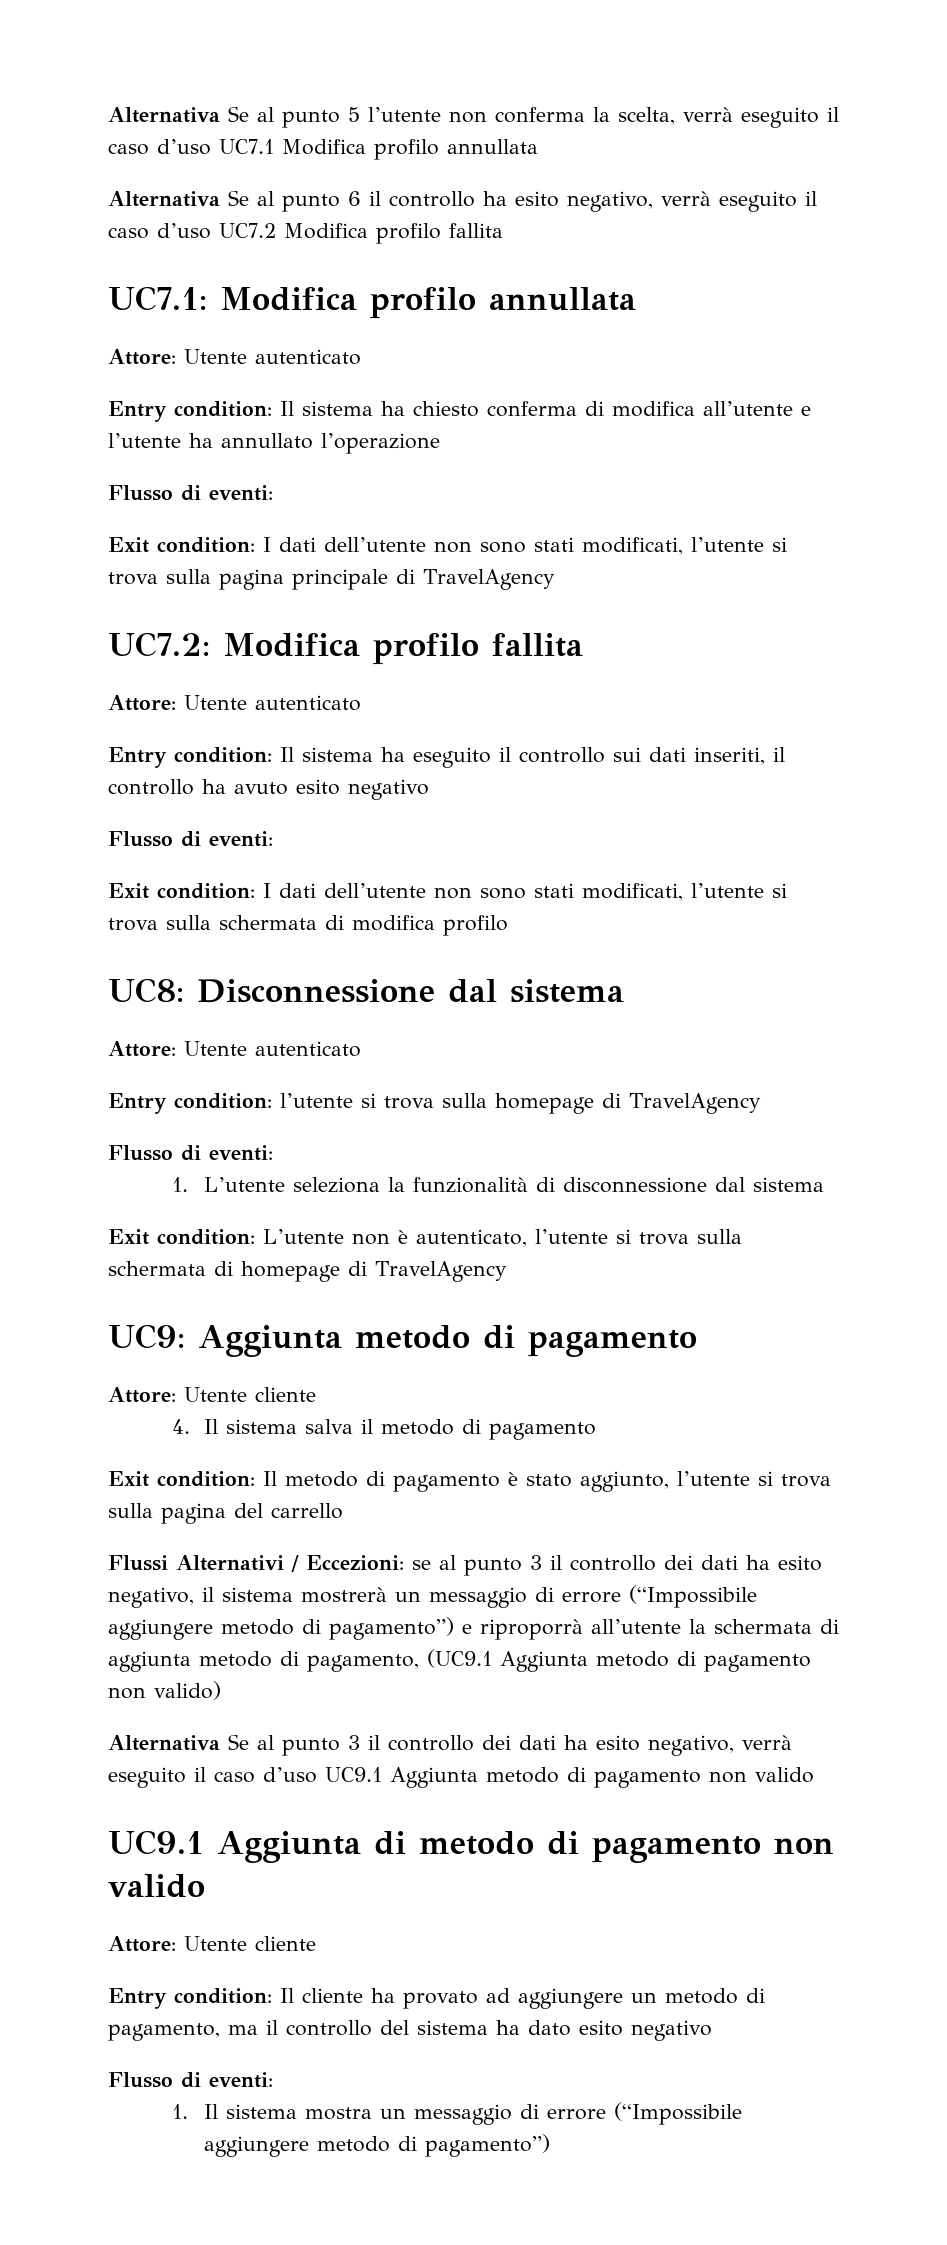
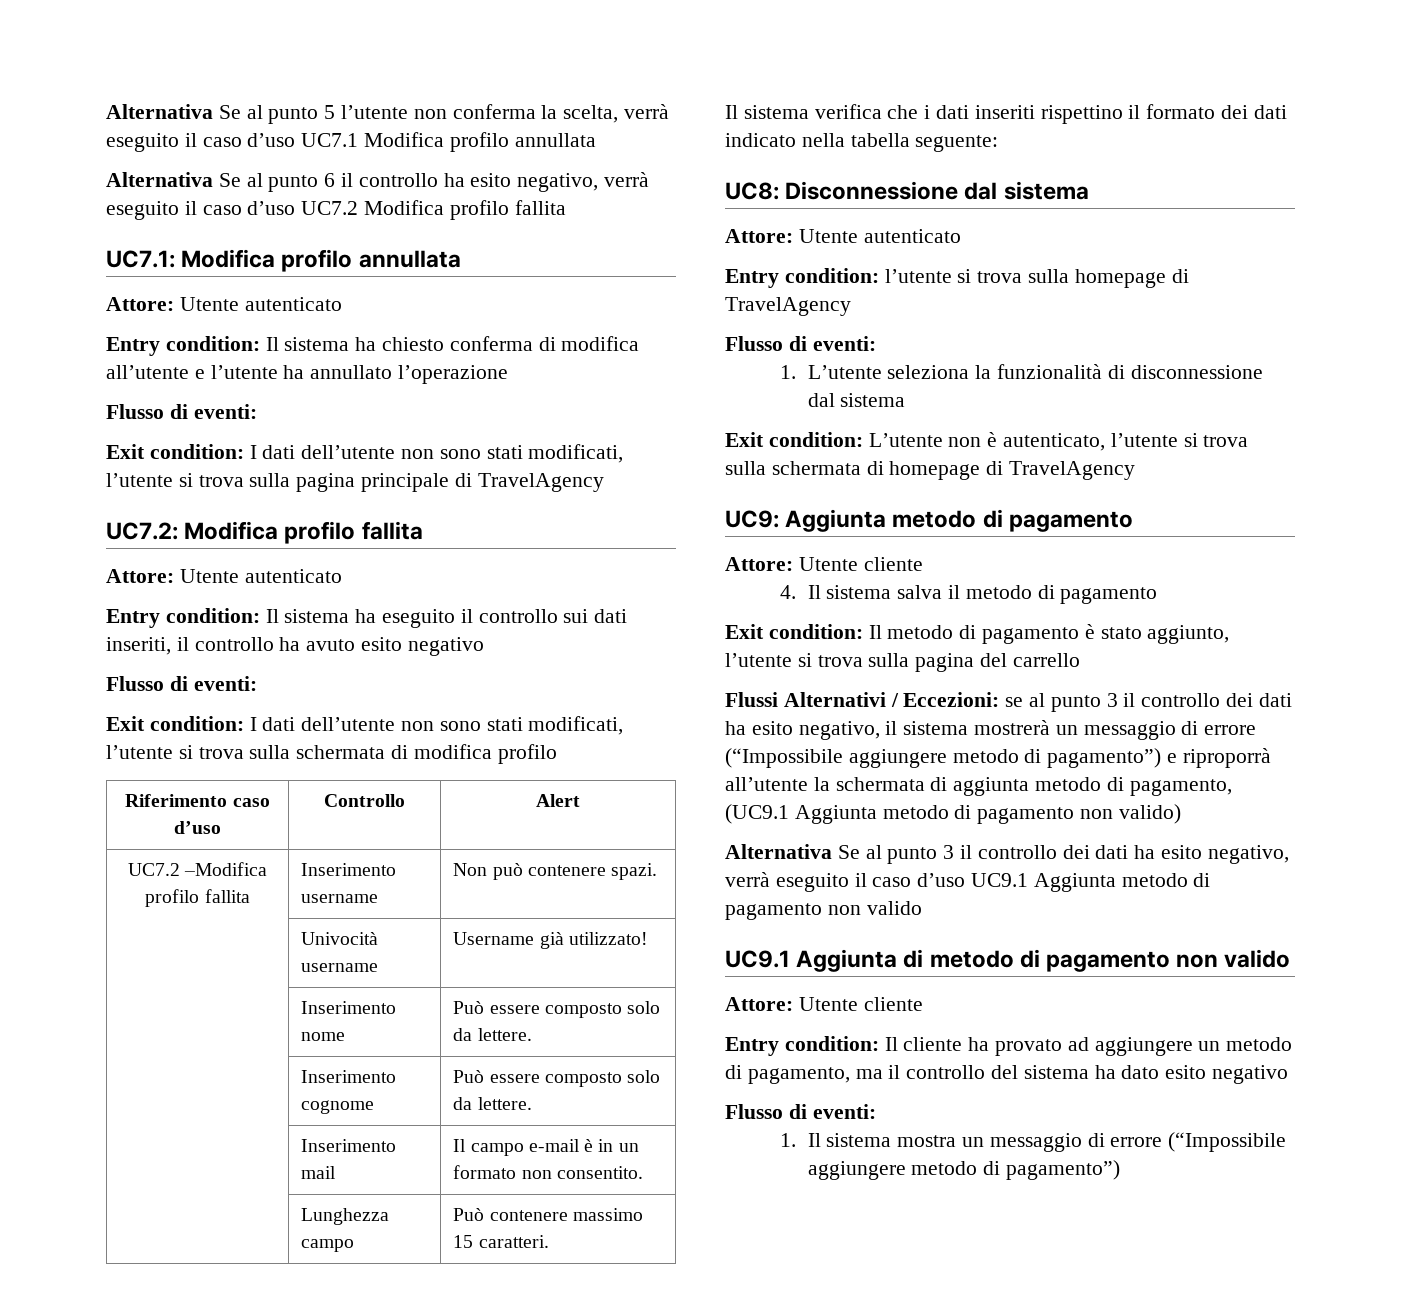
(508, 925) none -> [125,794,270,807] [174,821,221,834] [324,794,405,807] [536,794,580,807] [127,862,268,876] [145,889,250,907] [301,863,397,876] [301,894,379,903] [453,863,658,880] [301,932,379,945] [301,963,379,972] [453,932,648,949] [301,1001,397,1014] [301,1032,346,1041] [453,1001,661,1018] [453,1028,532,1041] [301,1070,397,1083] [301,1100,375,1114] [453,1070,661,1087] [453,1097,532,1110] [301,1139,397,1152] [301,1166,337,1179] [453,1139,639,1156] [453,1165,643,1179] [301,1208,390,1225] [301,1239,355,1252] [453,1208,643,1221] [453,1235,549,1248] [725,104,1287,124] [725,133,999,152] // Riferimento caso d’uso | Controllo | Alert // UC7.2 –Modifica profilo fallita | Inserimento username | Non può contenere spazi. // | Univocità username | Username già utilizzato! // | Inserimento nome | Può essere composto solo da lettere. // | Inserimento cognome | Può essere composto solo da lettere. // | Inserimento mail | Il campo e-mail è in un formato non consentito. // | Lunghezza campo | Può contenere massimo 15 caratteri. // Il sistema verifica che i dati inseriti rispettino il formato dei dati indicato nella tabella seguente:

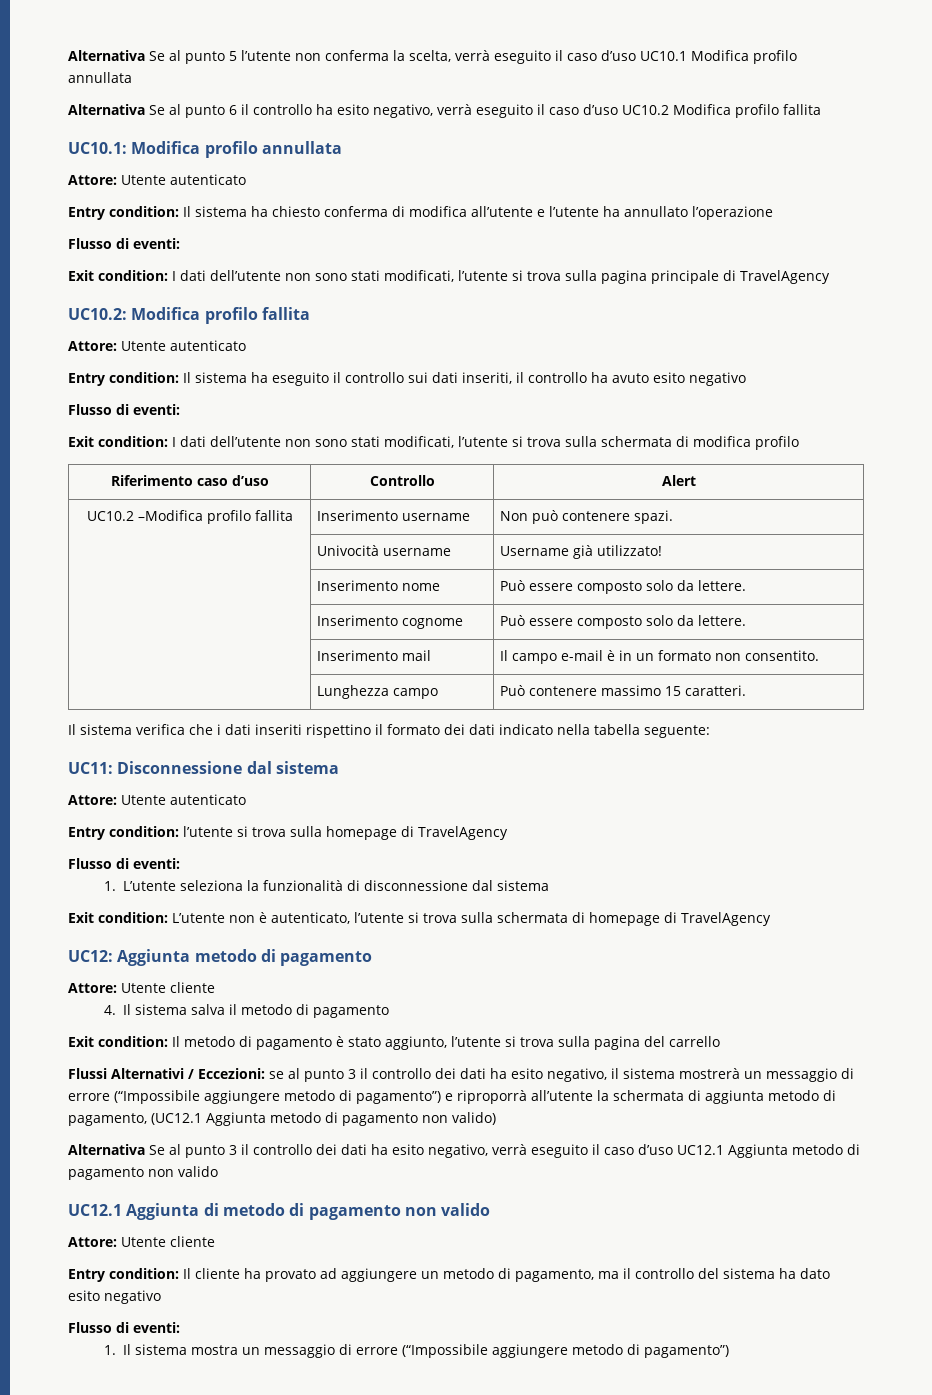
[301,133,359,147] UC7.1 -> [640,51,687,61] UC10.1
[301,200,566,220] [106,250,175,268] UC7.2 Modifica profilo fallita // UC7.1: -> [622,104,821,118] [68,142,127,154] UC10.2 Modifica profilo fallita // UC10.1:
[106,522,178,540] UC7.2: -> [68,308,127,320] UC10.2:
[127,863,180,876] UC7.2 -> [86,511,134,521] UC10.2
[725,182,779,200] UC8: -> [68,762,113,774] UC11:
[725,510,779,528] UC9: -> [68,950,113,962] UC12:
[725,804,789,824] (UC9.1 -> [151,1113,202,1125] (UC12.1
[971,873,1029,887] UC9.1 -> [677,1145,724,1155] UC12.1
[725,950,790,968] UC9.1 -> [68,1204,122,1216] UC12.1

